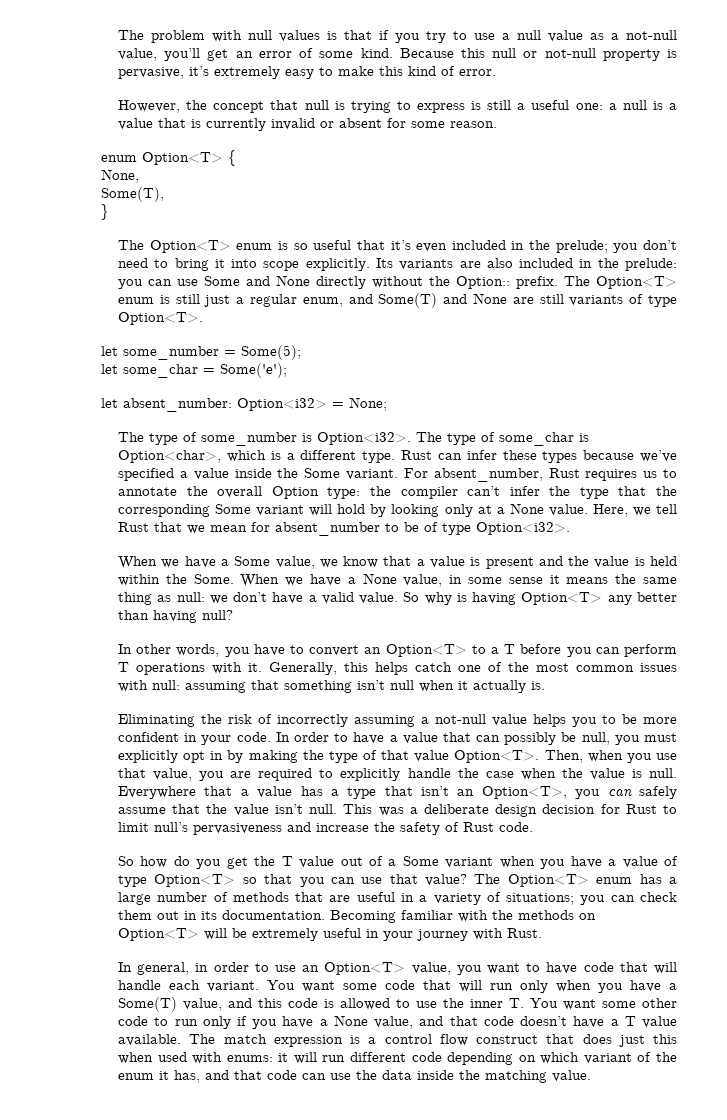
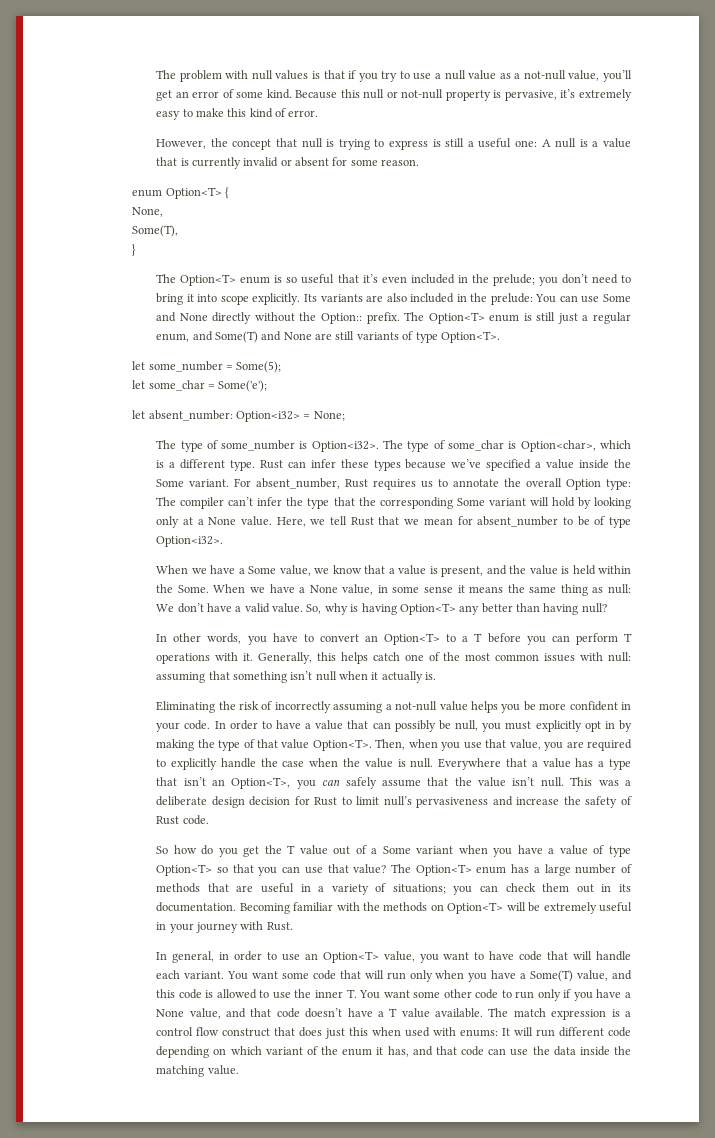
[608,103,617,110] a -> [541,139,551,147] A
[118,279,144,289] you -> [535,294,557,303] You
[369,486,391,496] the -> [156,497,177,506] The
[485,557,534,569] present -> [441,566,484,577] present,
[209,595,228,604] we -> [156,604,175,612] We
[403,592,420,602] So -> [306,604,322,614] So,
[602,715,617,724] to -> (521, 708) none
[278,1053,289,1062] it -> [502,1028,511,1036] It

